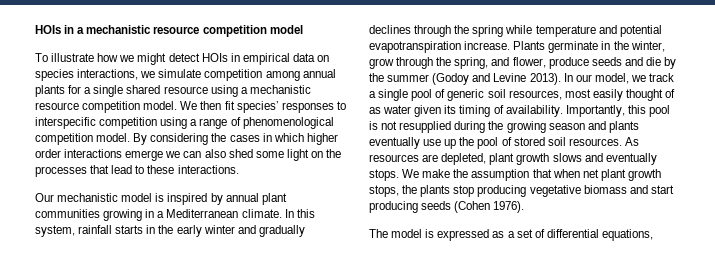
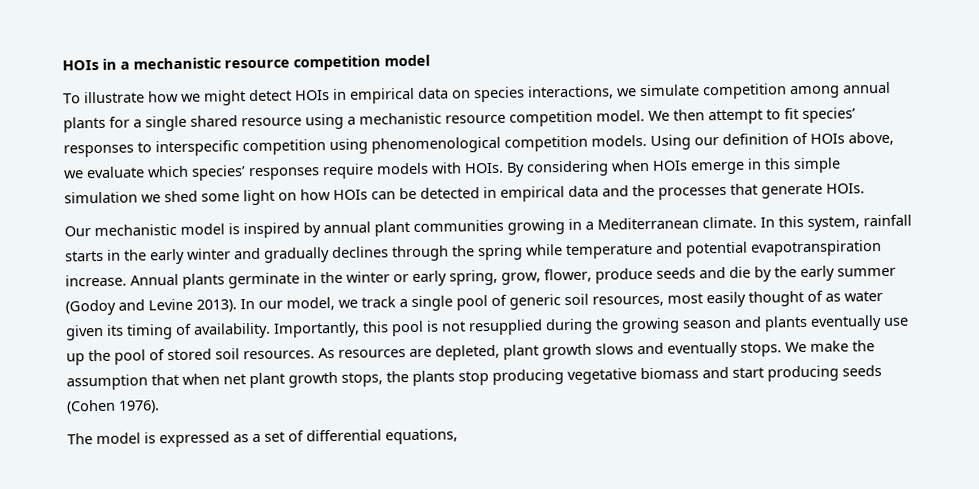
(222, 105) none -> [708,109,781,125] attempt to
[190,117,334,129] [35,133,338,145] [35,149,342,161] [35,165,239,177] a range of phenomenological competition model. By considering the cases in which higher order interactions emerge we can also shed some light on the processes that lead to these interactions. -> [371,131,894,154] [64,157,841,181] [64,183,865,206] phenomenological competition models. Using our definition of HOIs above, we evaluate which species’ responses require models with HOIs. By considering when HOIs emerge in this simple simulation we shed some light on how HOIs can be detected in empirical data and the processes that generate HOIs.
[513,41,546,50] Plants -> [130,273,225,289] Annual plants
[630,41,665,52] [369,57,510,69] winter, grow through the spring, and -> [346,269,541,286] winter or early spring, grow,
(384, 77) none -> [800,265,835,282] early

